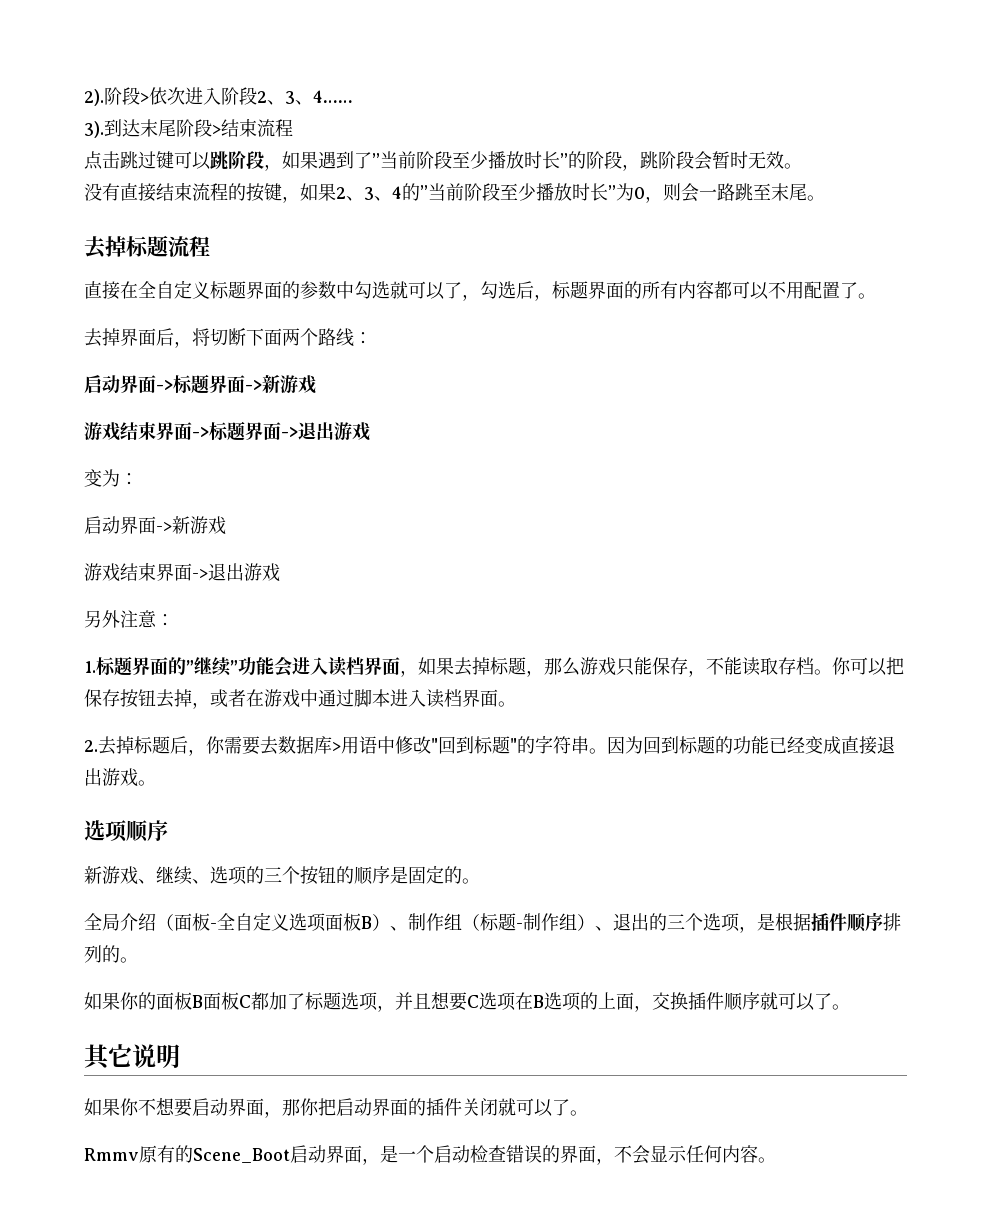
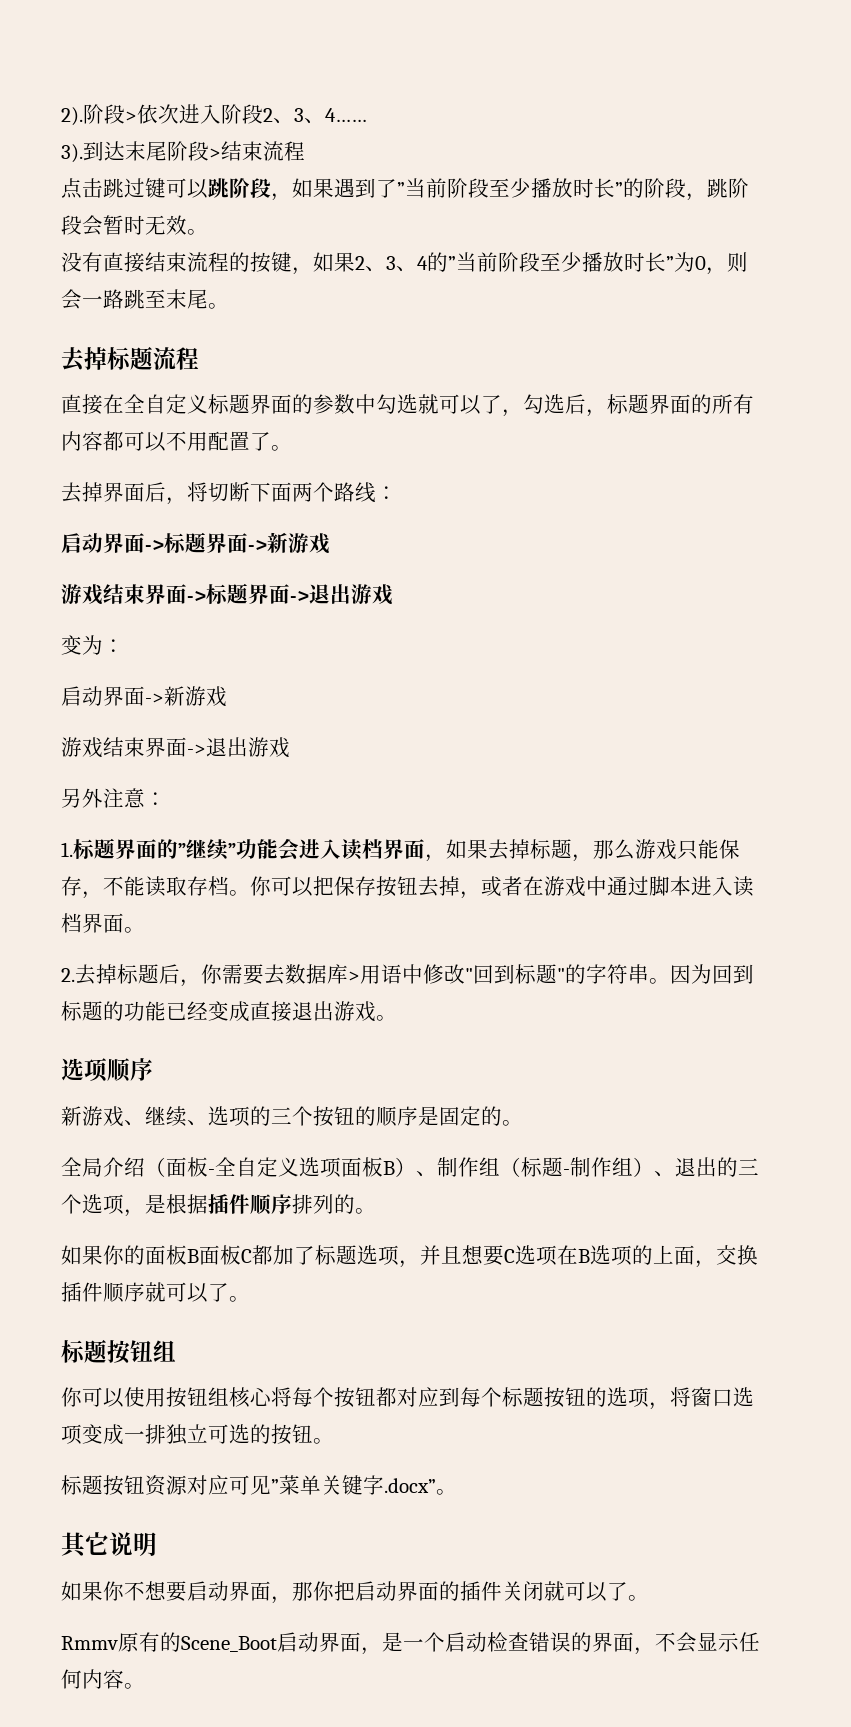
(850, 1007) none -> [61,1339,176,1364] [61,1387,754,1410] [61,1424,334,1445] [61,1475,457,1496] // 标题按钮组 // 你可以使用按钮组核心将每个按钮都对应到每个标题按钮的选项，将窗口选项变成一排独立可选的按钮。 // 标题按钮资源对应可见”菜单关键字.docx”。

